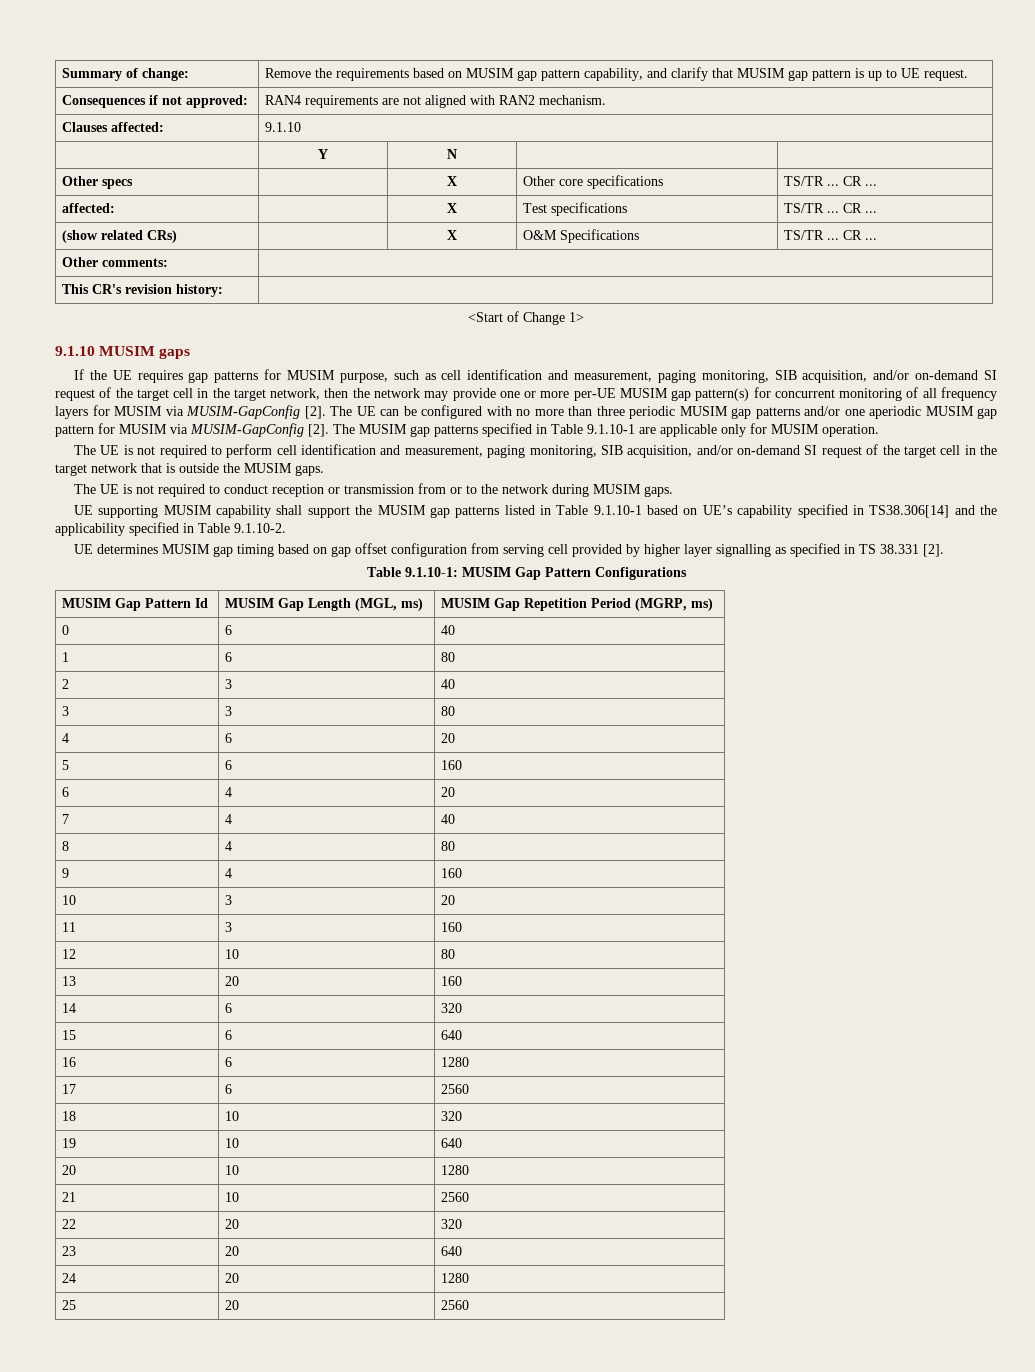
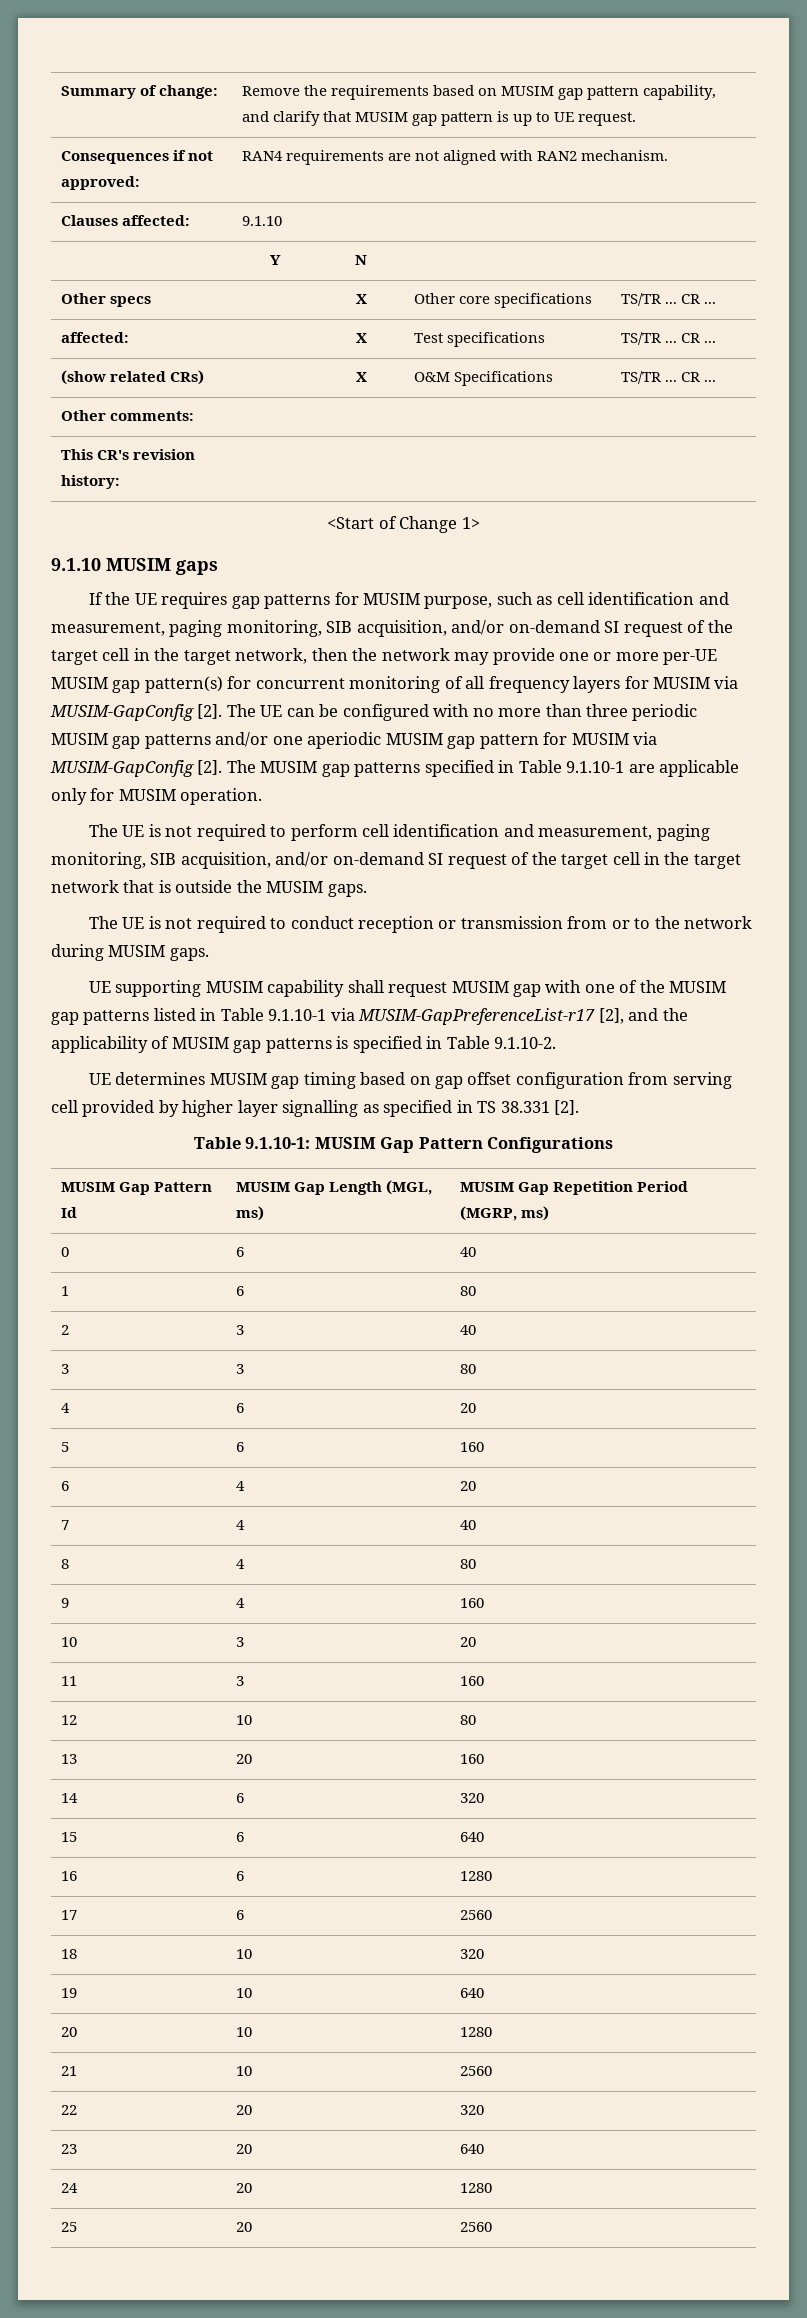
[307,506,350,518] support -> [388,980,638,997] request MUSIM gap with one of
[647,504,997,518] [55,523,125,536] based on UE’s capability specified in TS38.306[14] and the applicability -> [330,1008,688,1025] [51,1036,349,1053] via MUSIM-GapPreferenceList-r17 [2], and the applicability of MUSIM gap patterns is

